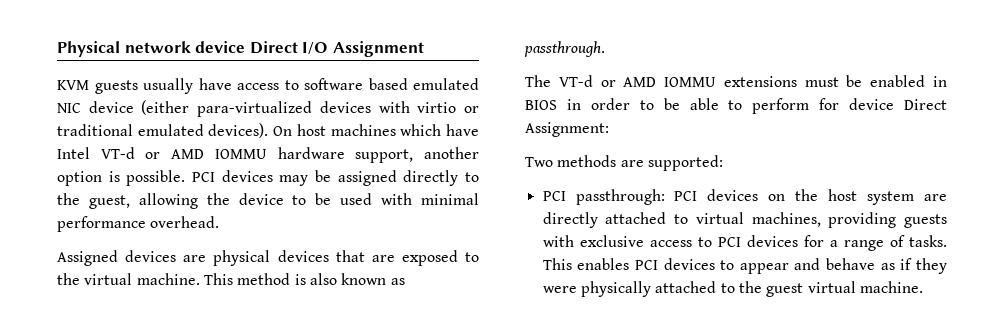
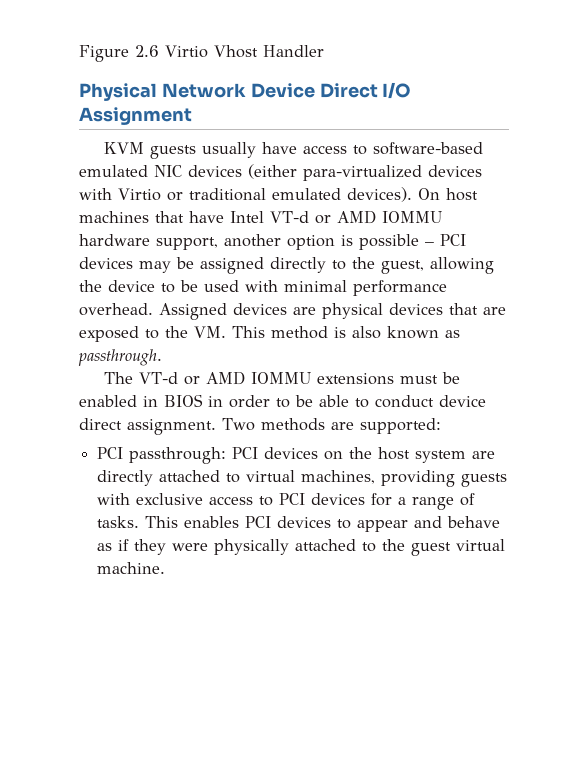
[57,41,246,57] Physical network device -> [79,45,324,62] [79,83,315,101] Figure 2.6 Virtio Vhost Handler // Physical Network Device
[304,78,408,90] software based -> [373,142,484,155] software-based
[88,101,134,113] device -> [188,165,242,177] devices
[417,102,457,113] virtio -> [118,188,161,201] Virtio
[400,124,442,136] which -> [155,211,184,223] that
[126,170,186,186] possible. -> [359,234,434,250] possible –
(220, 222) // -> (153, 309) none
[84,273,200,285] virtual machine. -> [194,326,226,338] VM.
[752,98,947,114] [525,122,609,137] perform for device Direct Assignment: // -> [375,395,486,408] [79,418,216,435] conduct device direct assignment.

